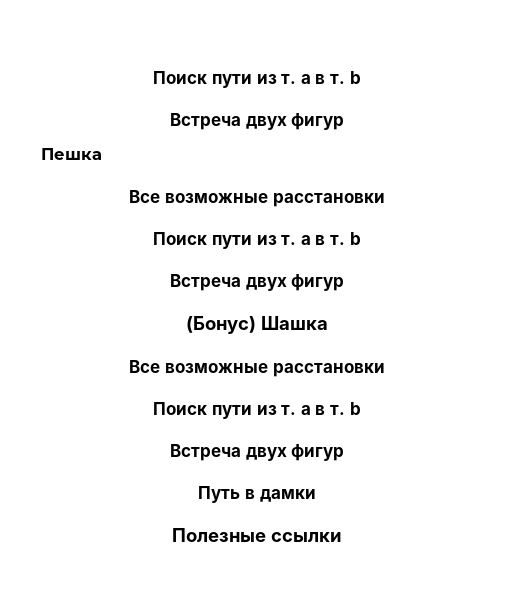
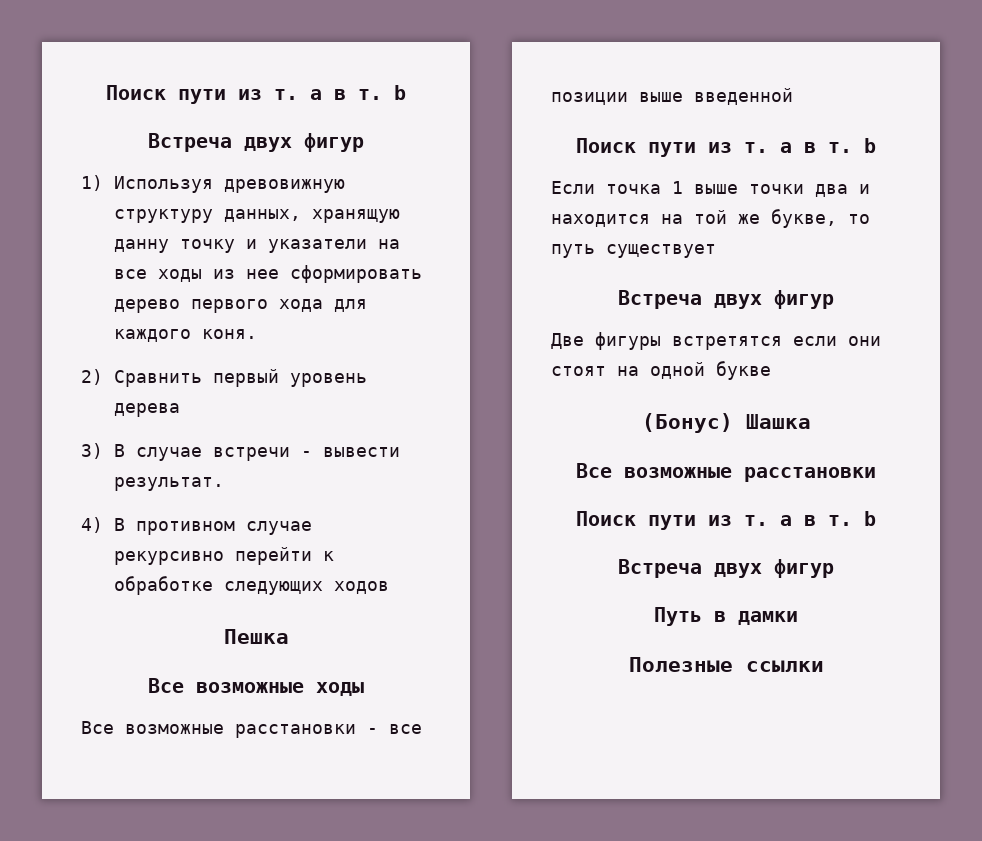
[41,148,102,160] [129,190,385,207] [153,232,361,249] [169,274,345,291] Пешка // Все возможные расстановки // Поиск пути из т. a в т. b // Встреча двух фигур -> [81,175,345,193] [113,209,400,223] [113,239,400,253] [113,265,422,283] [113,299,367,313] [113,329,257,342] [81,369,367,387] [113,403,180,417] [81,443,400,461] [113,477,224,491] [81,517,312,535] [113,547,334,565] [113,576,389,595] [223,629,289,644] [148,678,364,696] [81,721,422,738] [551,88,793,105] [576,138,876,157] [551,181,870,197] [551,209,870,228] [551,244,716,258] [618,290,834,309] [551,332,881,350] [551,361,771,380] 1) Используя древовижную структуру данных, хранящую данну точку и указатели на все ходы из нее сформировать дерево первого хода для каждого коня. // 2) Сравнить первый уровень дерева // 3) В случае встречи - вывести результат. // 4) В противном случае рекурсивно перейти к обработке следующих ходов // Пешка // Все возможные ходы // Все возможные расстановки - все позиции выше введенной // Поиск пути из т. a в т. b // Если точка 1 выше точки два и находится на той же букве, то путь существует // Встреча двух фигур // Две фигуры встретятся если они стоят на одной букве

